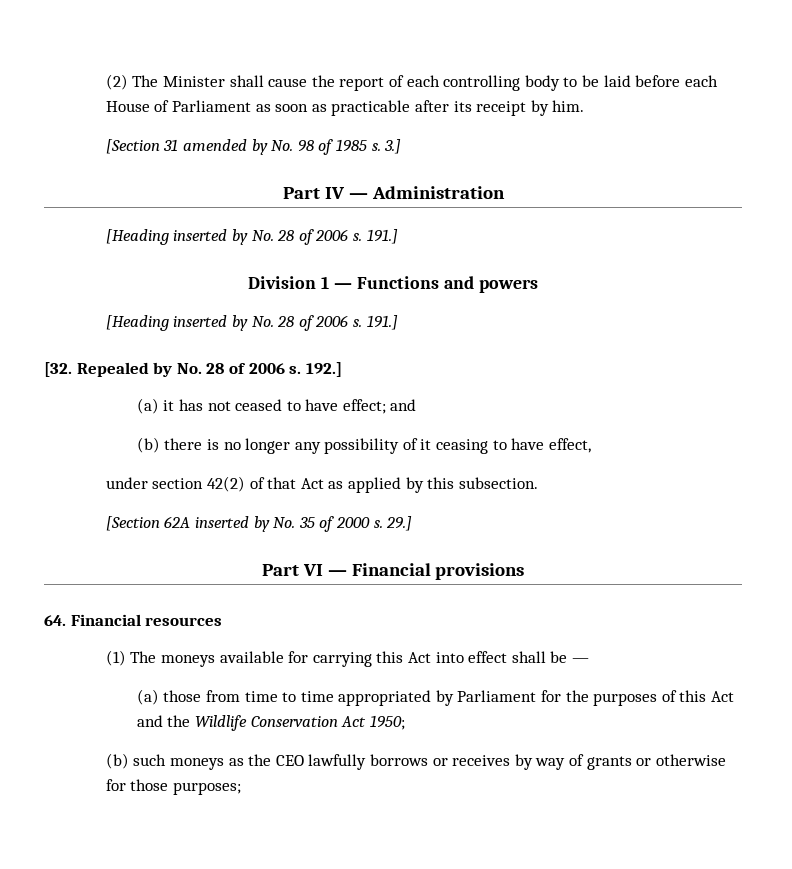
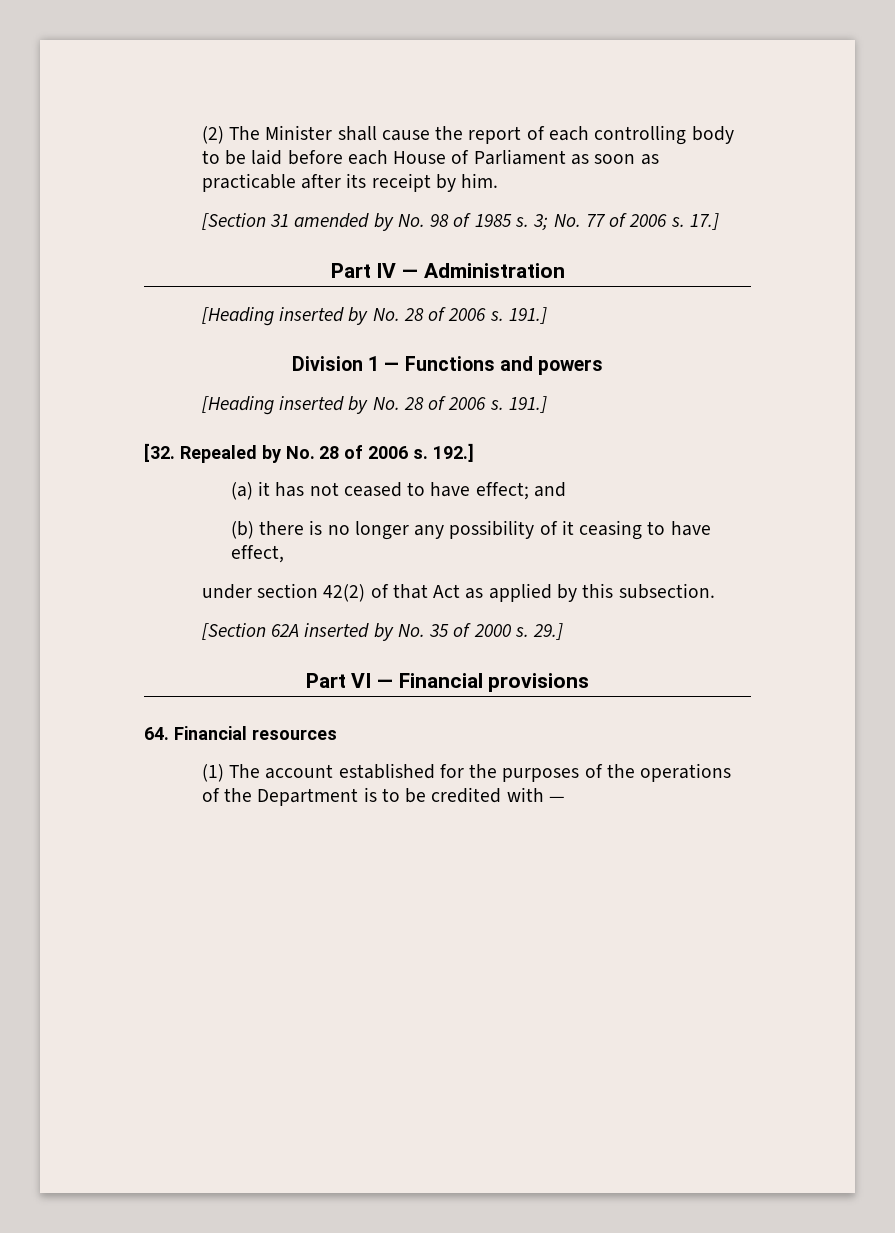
[384,139,402,154] 3.] -> [533,213,719,231] 3; No. 77 of 2006 s. 17.]
[161,651,589,667] [136,689,735,706] [136,715,405,731] [105,753,726,770] [105,779,242,795] moneys available for carrying this Act into effect shall be — // (a) those from time to time appropriated by Parliament for the purposes of this Act and the Wildlife Conservation Act 1950; // (b) such moneys as the CEO lawfully borrows or receives by way of grants or otherwise for those purposes; -> [265,763,732,782] [201,787,565,806] account established for the purposes of the operations of the Department is to be credited with —

